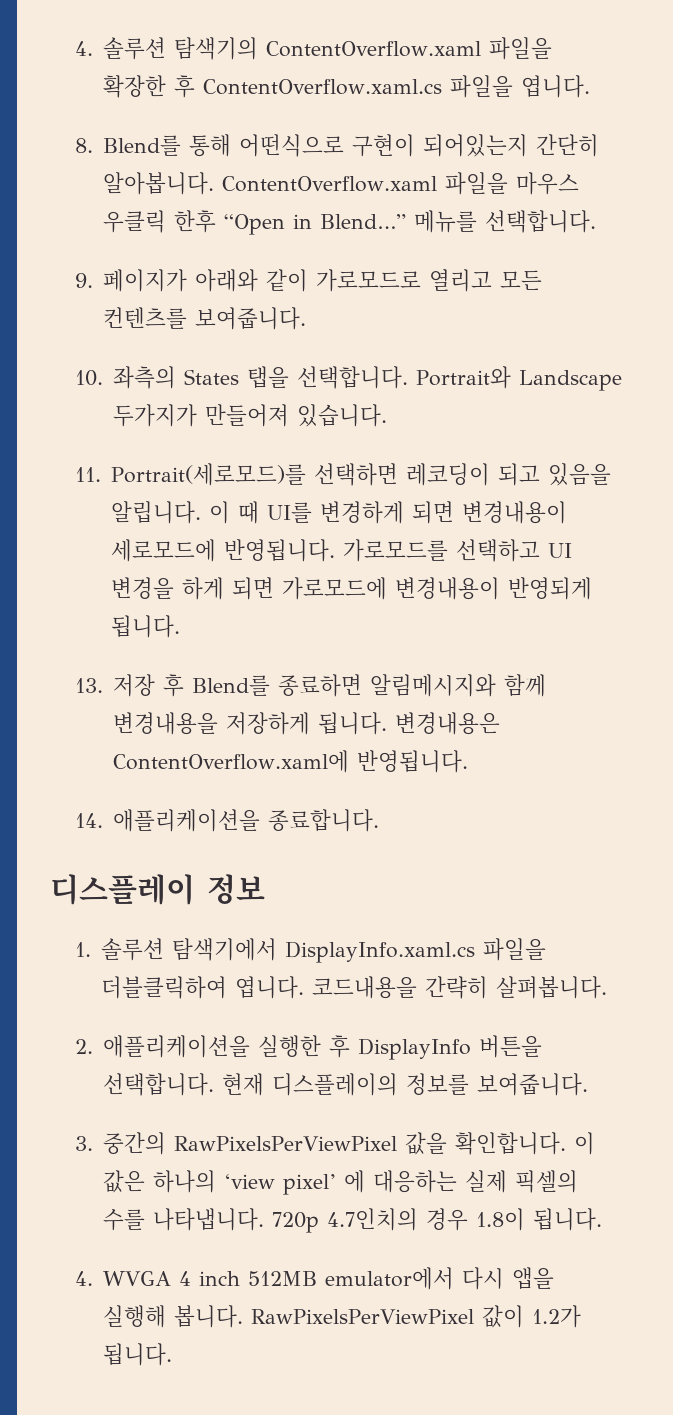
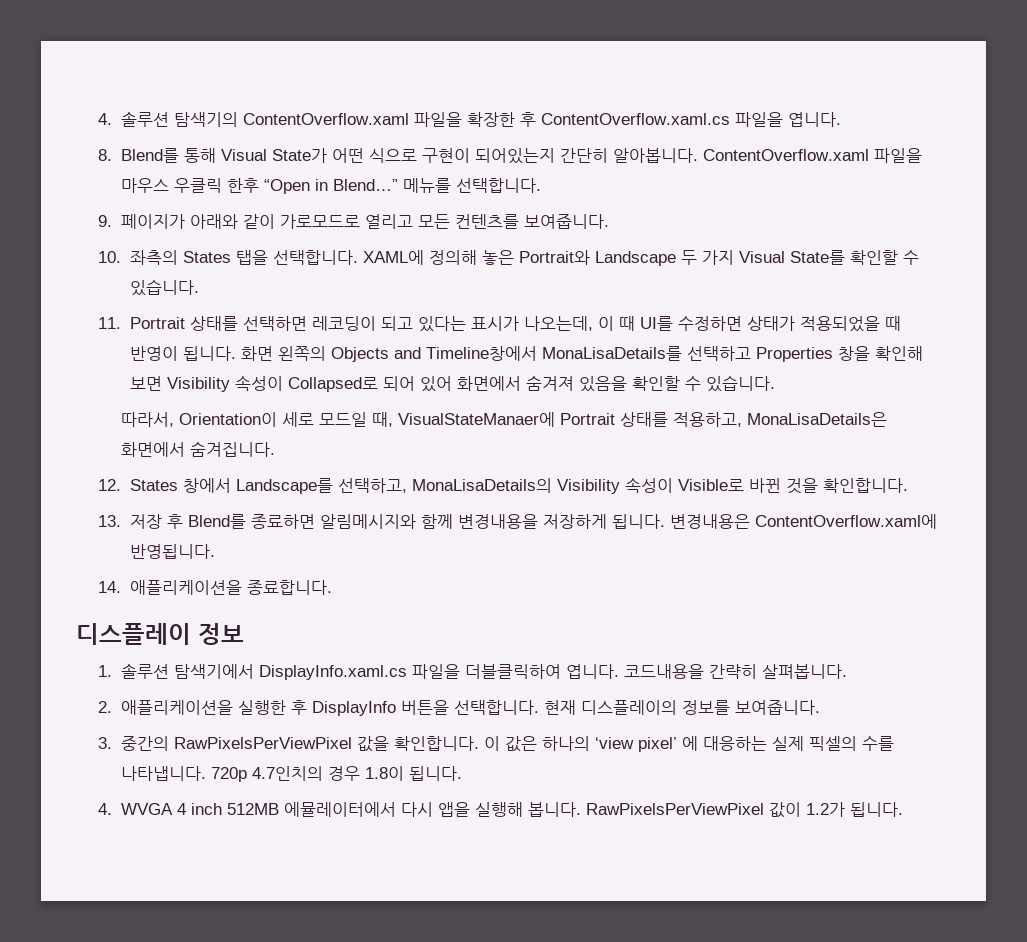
[239,134,345,157] 어떤식으로 -> [220,148,417,163] Visual State가 어떤 식으로
[416,366,623,391] [113,404,290,427] Portrait와 Landscape 두가지가 만들어져 -> [362,250,919,266] XAML에 정의해 놓은 Portrait와 Landscape 두 가지 Visual State를 확인할 수
[111,463,307,486] Portrait(세로모드)를 -> [129,316,238,331] Portrait 상태를
[548,463,612,486] [111,501,568,524] [111,539,573,562] [111,577,593,600] [111,615,181,638] 있음을 알립니다. 이 때 UI를 변경하게 되면 변경내용이 세로모드에 반영됩니다. 가로모드를 선택하고 UI 변경을 하게 되면 가로모드에 변경내용이 반영되게 됩니다. -> [417,316,901,332] [129,346,923,362] [129,375,775,392] [120,412,887,427] [120,441,275,457] [98,477,908,494] 있다는 표시가 나오는데, 이 때 UI를 수정하면 상태가 적용되었을 때 반영이 됩니다. 화면 왼쪽의 Objects and Timeline창에서 MonaLisaDetails를 선택하고 Properties 창을 확인해 보면 Visibility 속성이 Collapsed로 되어 있어 화면에서 숨겨져 있음을 확인할 수 있습니다. // 따라서, Orientation이 세로 모드일 때, VisualStateManaer에 Portrait 상태를 적용하고, MonaLisaDetails은 화면에서 숨겨집니다. // 12. States 창에서 Landscape를 선택하고, MonaLisaDetails의 Visibility 속성이 Visible로 바뀐 것을 확인합니다.
[325,1267,455,1290] emulator에서 -> [283,802,396,817] 에뮬레이터에서

